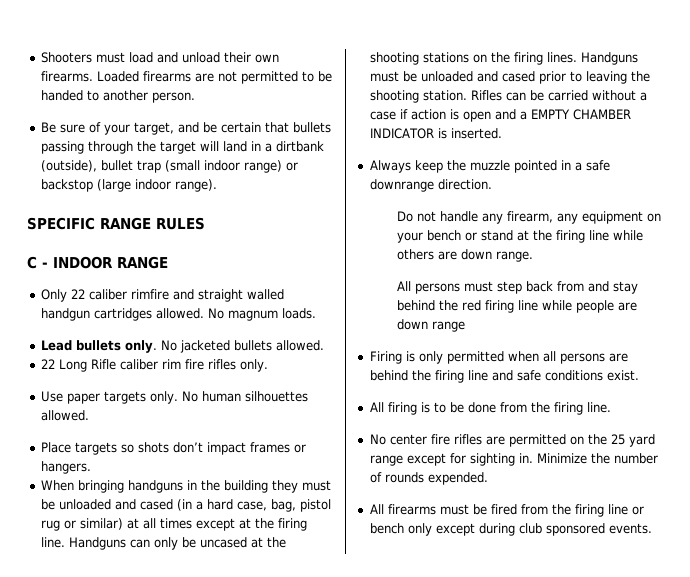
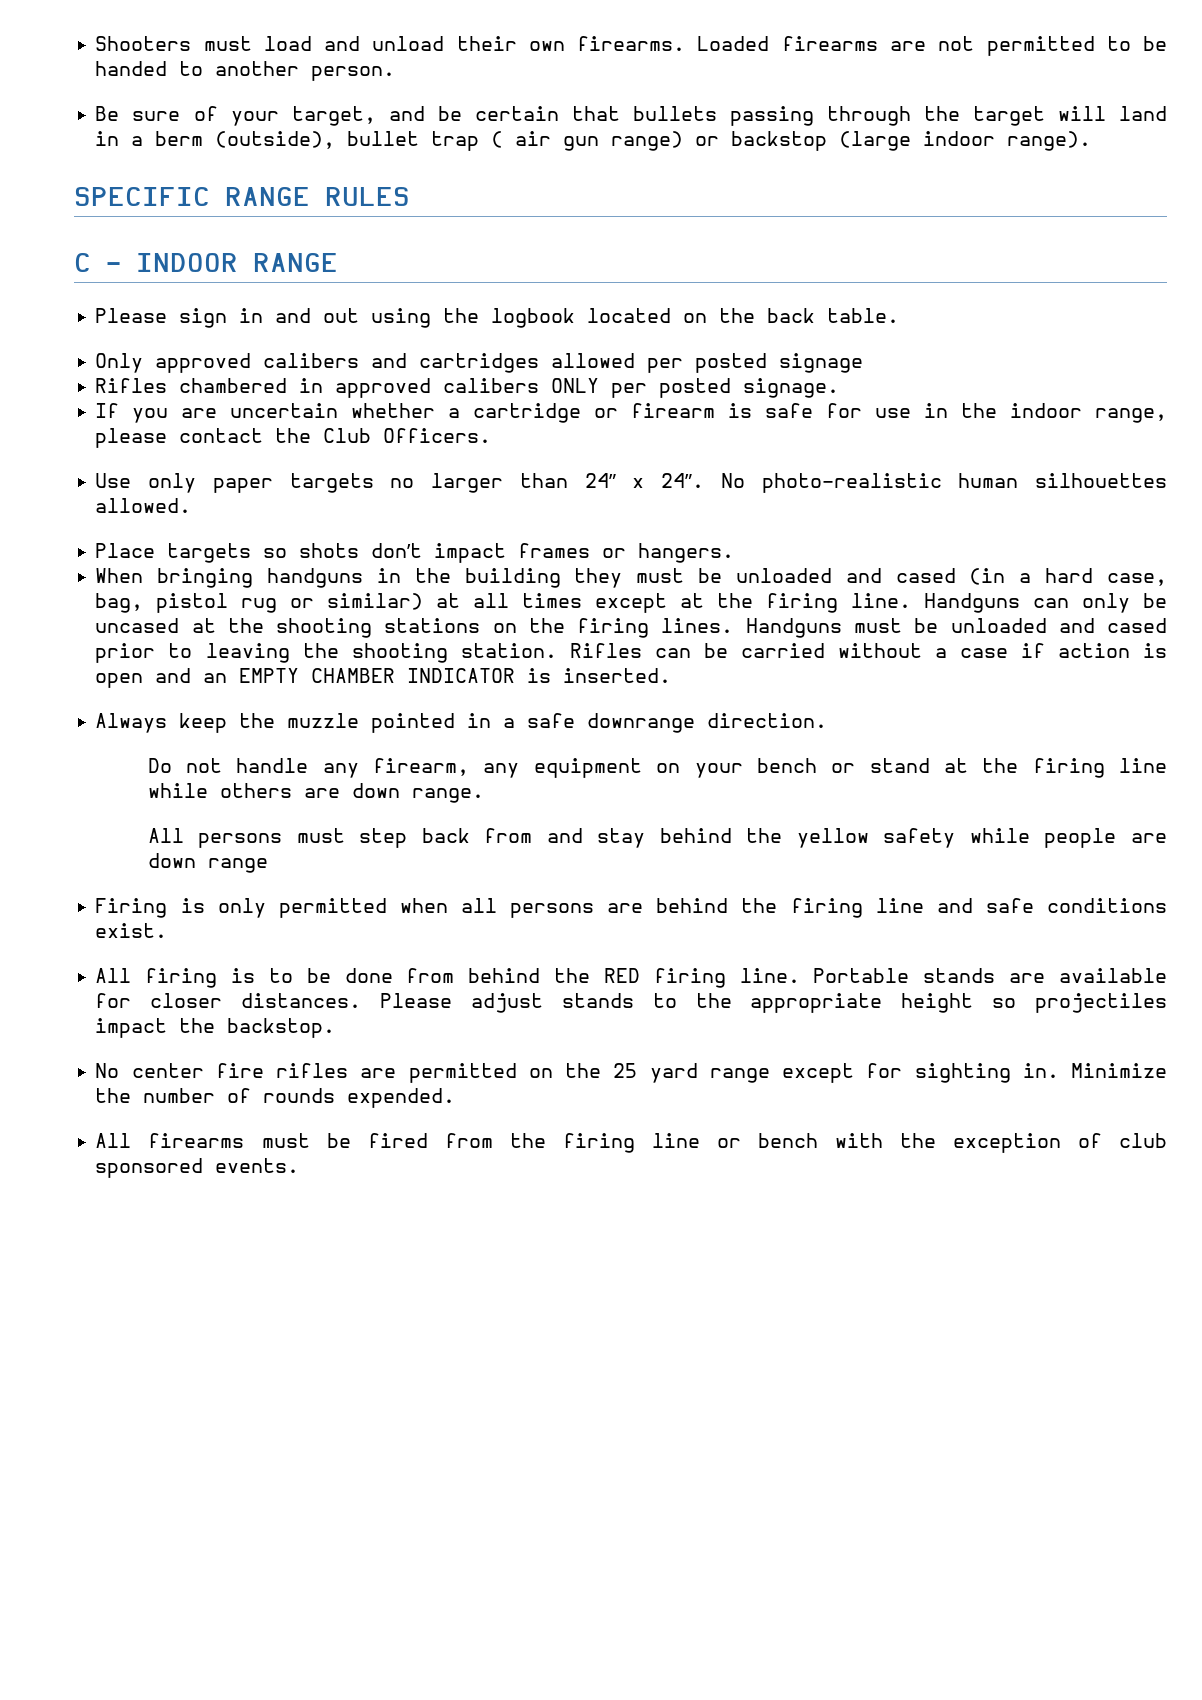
[275,141,324,152] dirtbank -> [155,131,204,146] berm
[164,160,240,172] (small indoor -> [491,131,600,151] ( air gun
[40,289,284,302] [40,308,316,321] [40,340,324,353] [40,359,268,372] Only 22 caliber rimfire and straight walled handgun cartridges allowed. No magnum loads. // Lead bullets only. No jacketed bullets allowed. // 22 Long Rifle caliber rim fire rifles only. -> [95,308,900,328] [95,353,864,373] [95,378,840,398] [95,403,1167,423] [95,428,492,448] Please sign in and out using the logbook located on the back table. // Only approved calibers and cartridges allowed per posted signage // Rifles chambered in approved calibers ONLY per posted signage. // If you are uncertain whether a cartridge or firearm is safe for use in the indoor range, please contact the Club Officers.
(63, 396) none -> [148,473,197,493] only
[149,391,198,404] only. No -> [390,473,942,493] no larger than 24” x 24”. No photo-realistic
[519,111,527,120] a -> [203,673,228,683] an
[462,300,539,313] red firing line -> [796,828,956,848] yellow safety
[530,402,611,415] the firing line. -> [468,968,1167,988] [95,993,1167,1013] [95,1018,336,1038] behind the RED firing line. Portable stands are available for closer distances. Please adjust stands to the appropriate height so projectiles impact the backstop.
[407,523,515,536] only except during -> [834,1133,1102,1153] with the exception of

